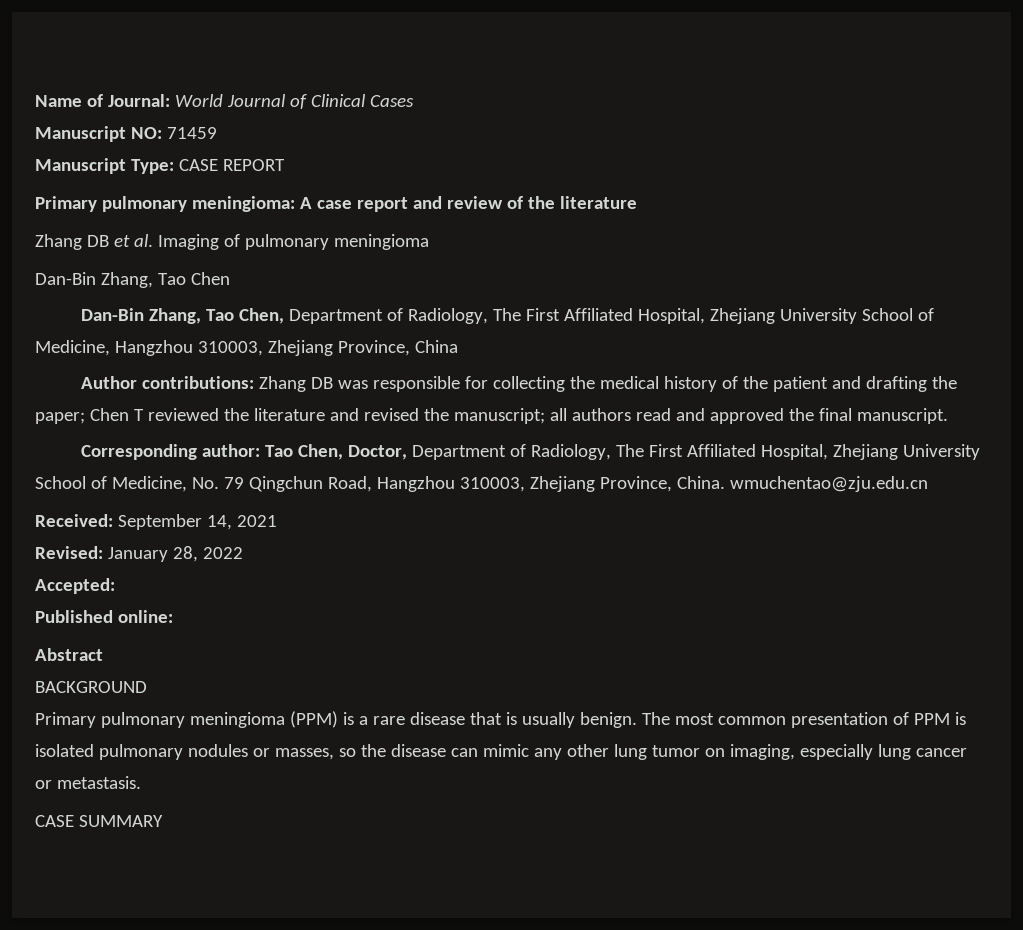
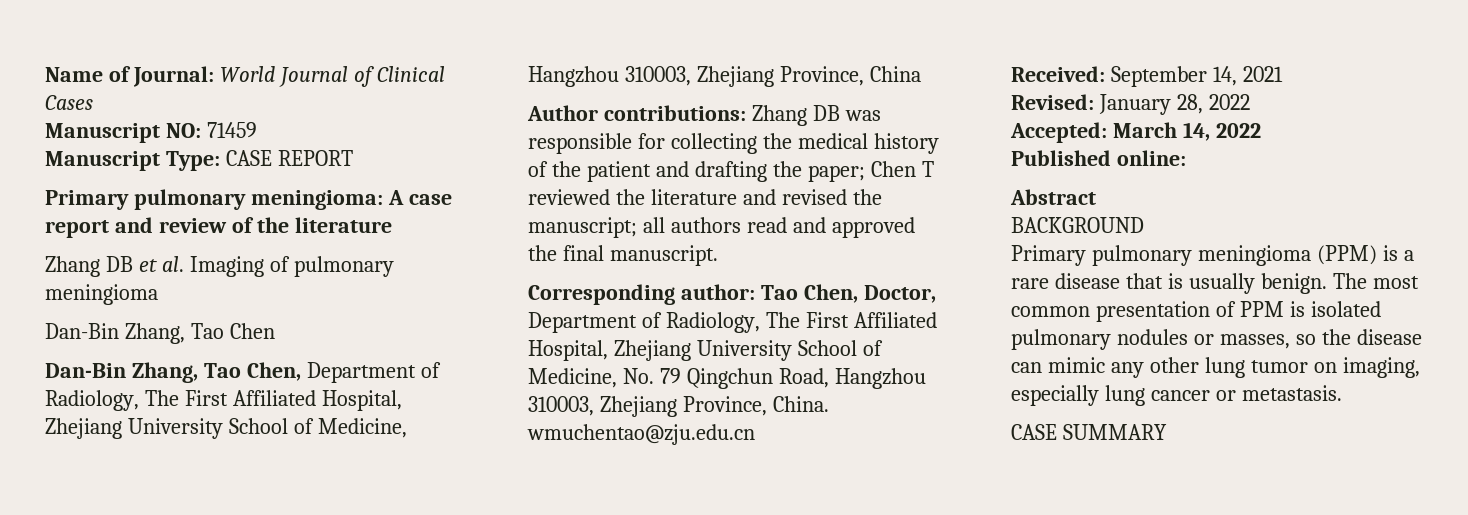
(115, 586) none -> [1112,122,1261,141] March 14, 2022

